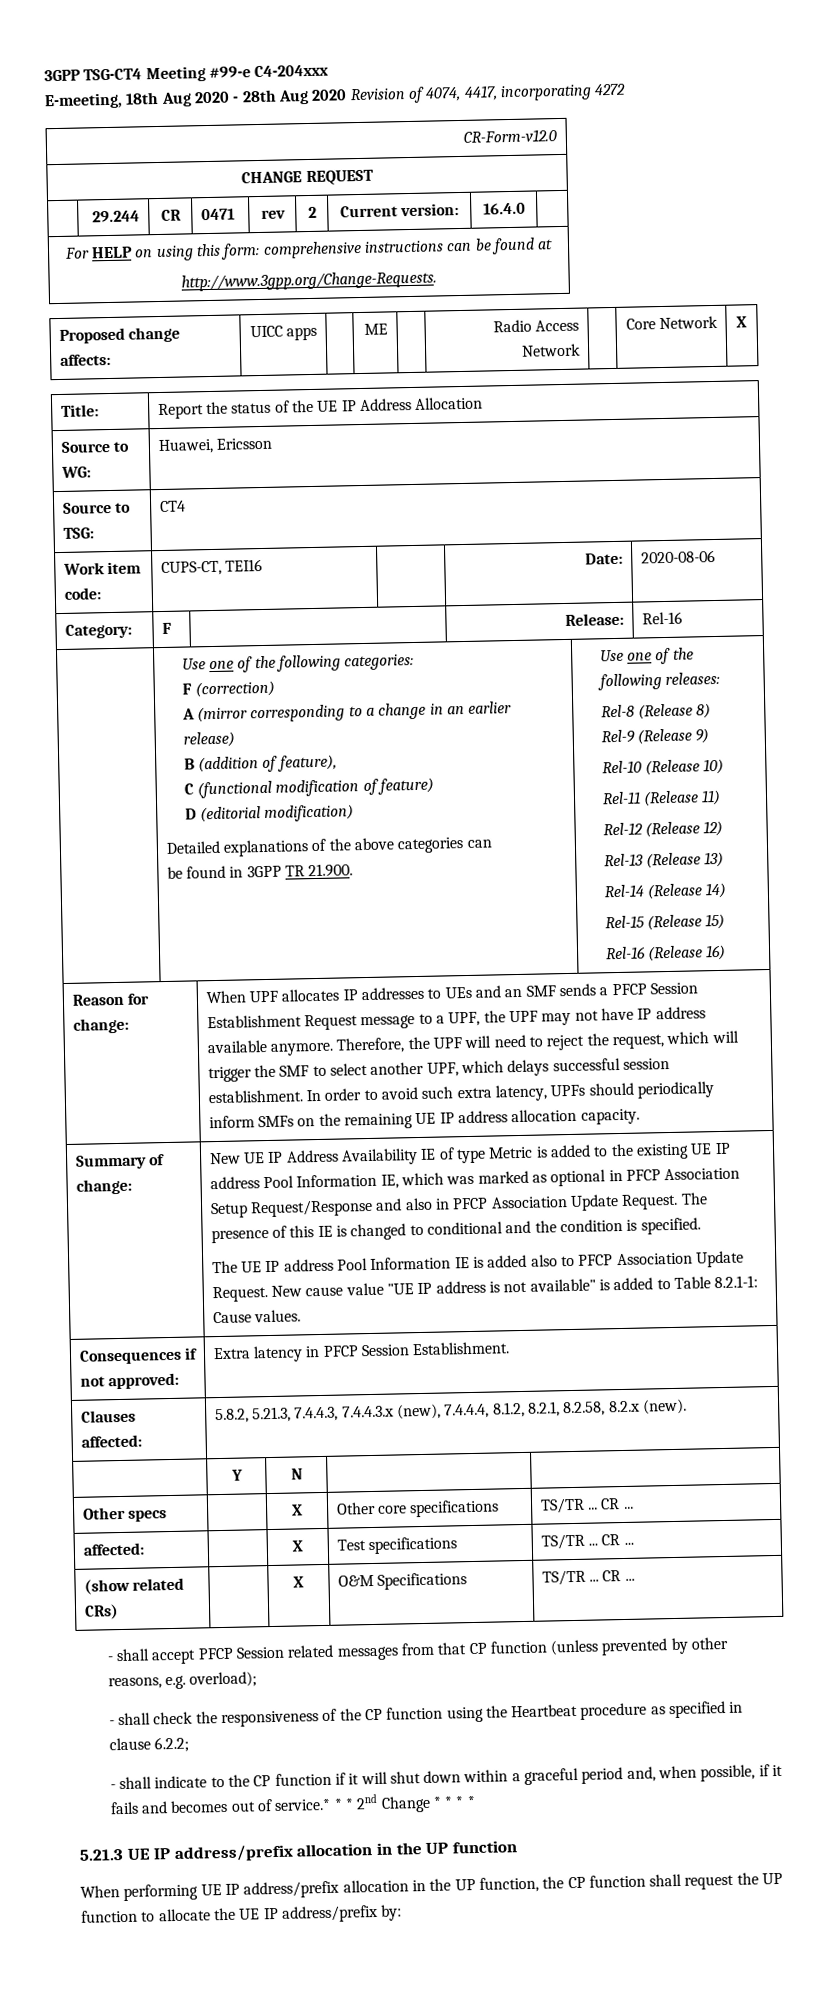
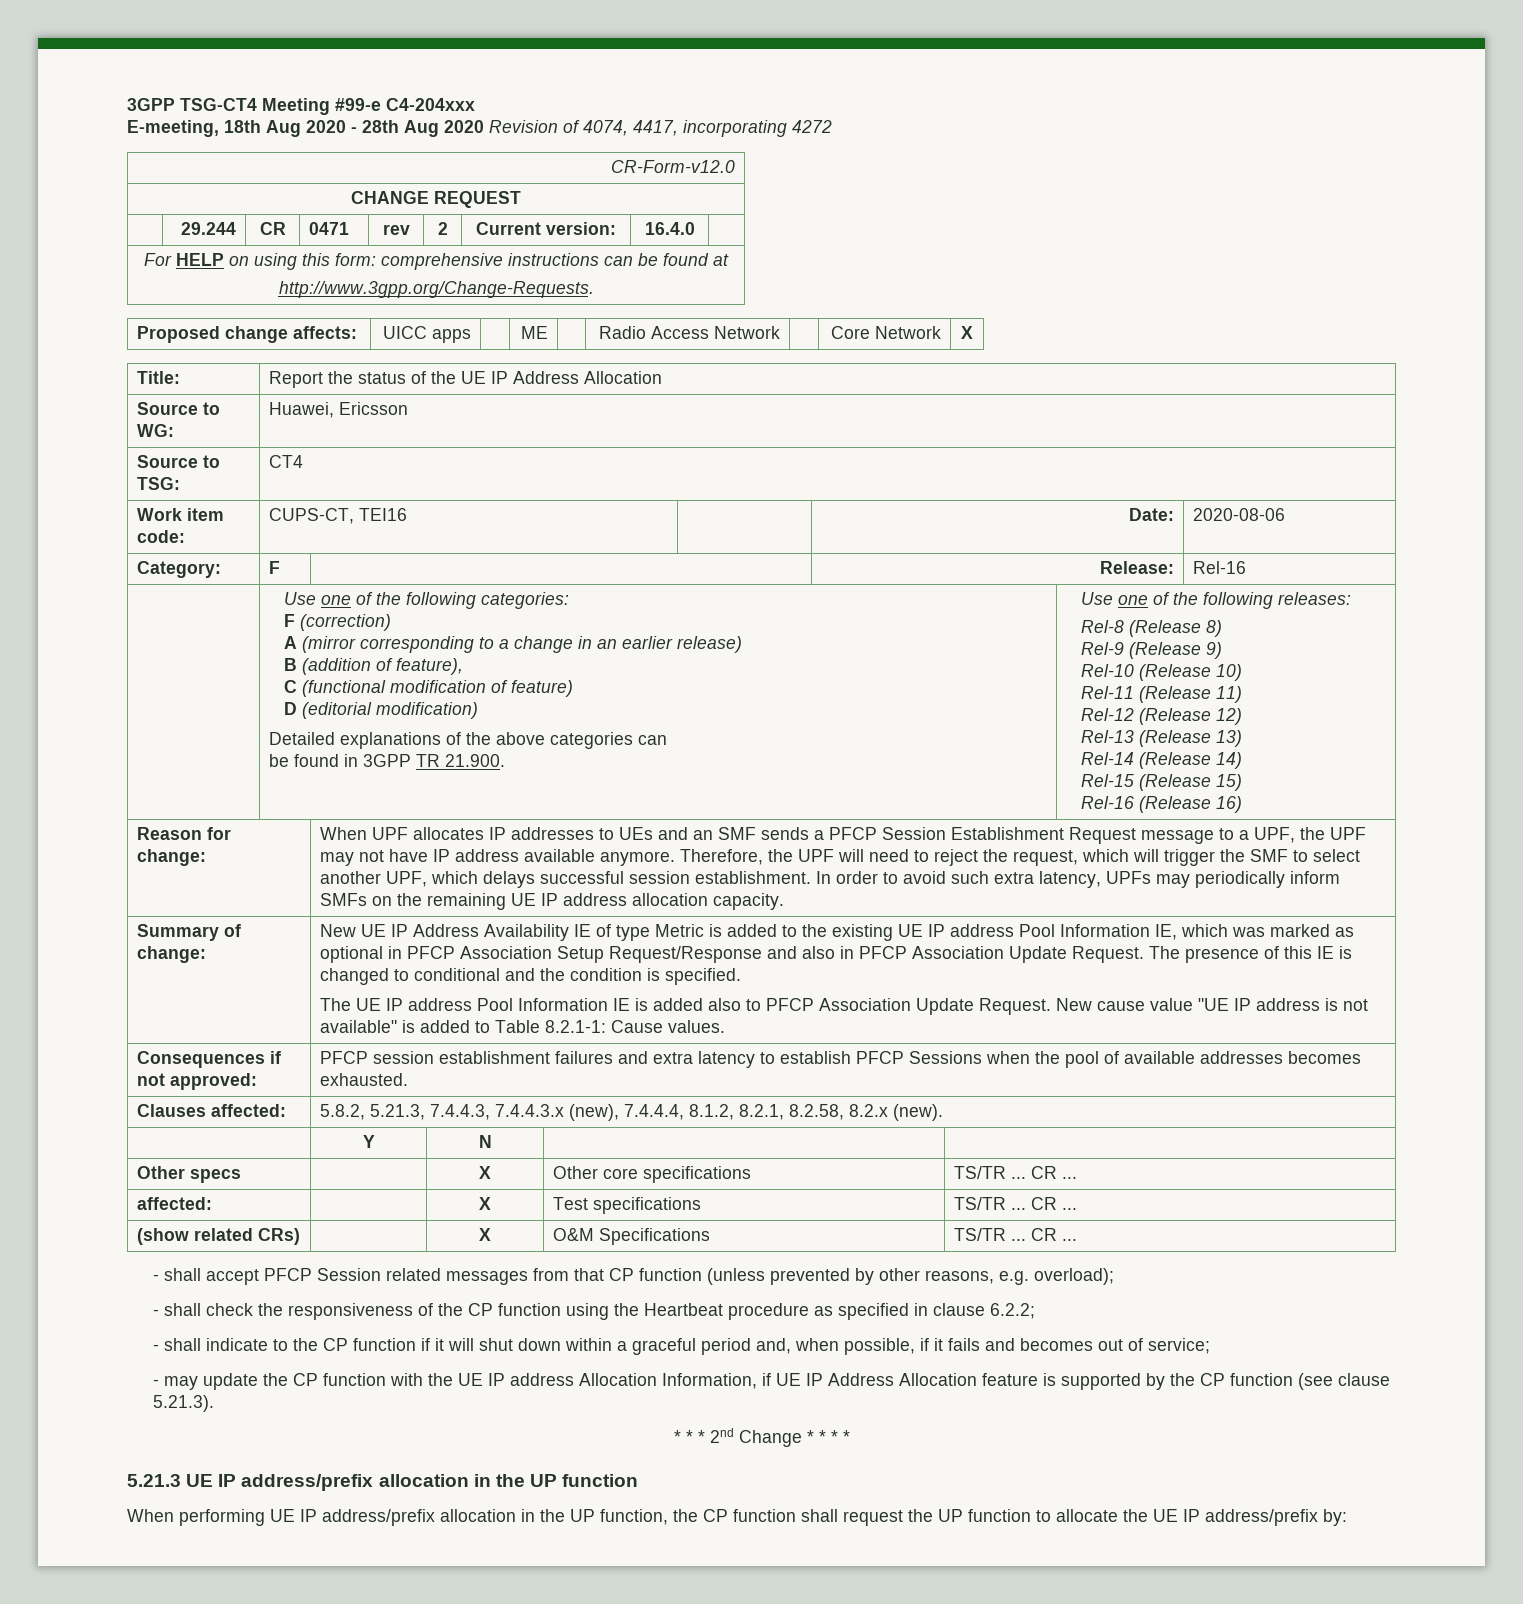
[588,1082,634,1096] should -> [1155,874,1190,888] may
[212,1341,511,1363] Extra latency in PFCP Session Establishment. -> [319,1051,1361,1068] [319,1073,408,1086] PFCP session establishment failures and extra latency to establish PFCP Sessions when the pool of available addresses becomes exhausted.
[274,1798,332,1811] service.* -> [1147,1338,1210,1354] [152,1373,1390,1390] [152,1395,214,1412] [673,1430,681,1443] service; // - may update the CP function with the UE IP address Allocation Information, if UE IP Address Allocation feature is supported by the CP function (see clause 5.21.3). // *

